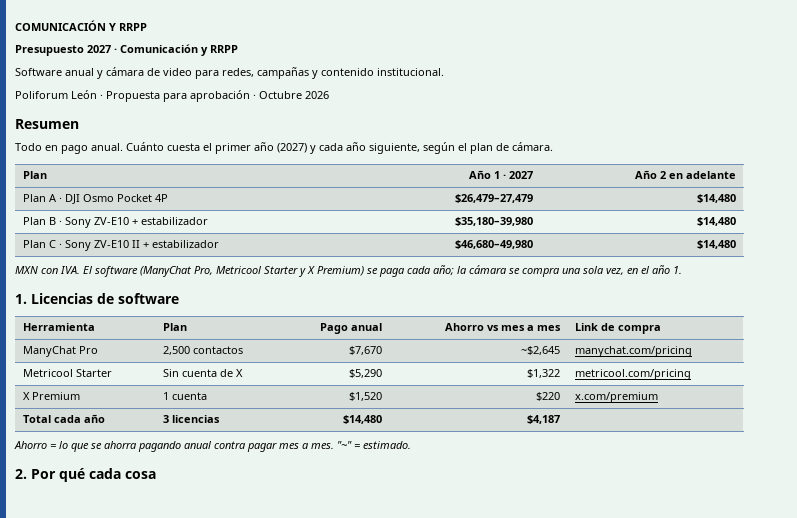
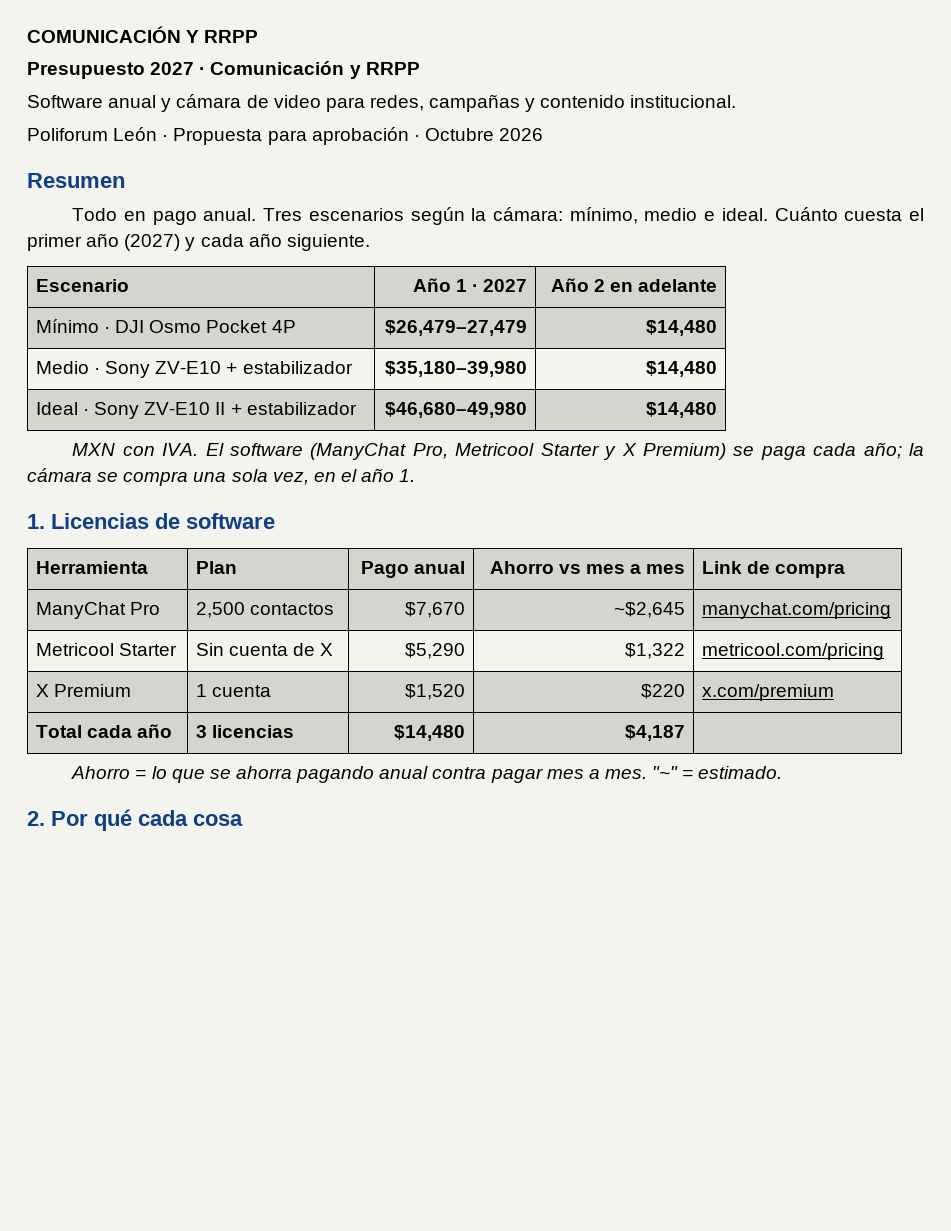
(123, 147) none -> [263,207,768,225] Tres escenarios según la cámara: mínimo, medio e ideal.
[369,142,553,154] [23,171,48,179] siguiente, según el plan de cámara. // Plan -> [286,234,370,251] [35,279,129,292] siguiente. // Escenario
[23,194,58,202] Plan A -> [35,319,99,333] Mínimo
[23,217,57,225] Plan B -> [35,361,89,374] Medio
[23,240,57,248] Plan C -> [35,402,78,415] Ideal

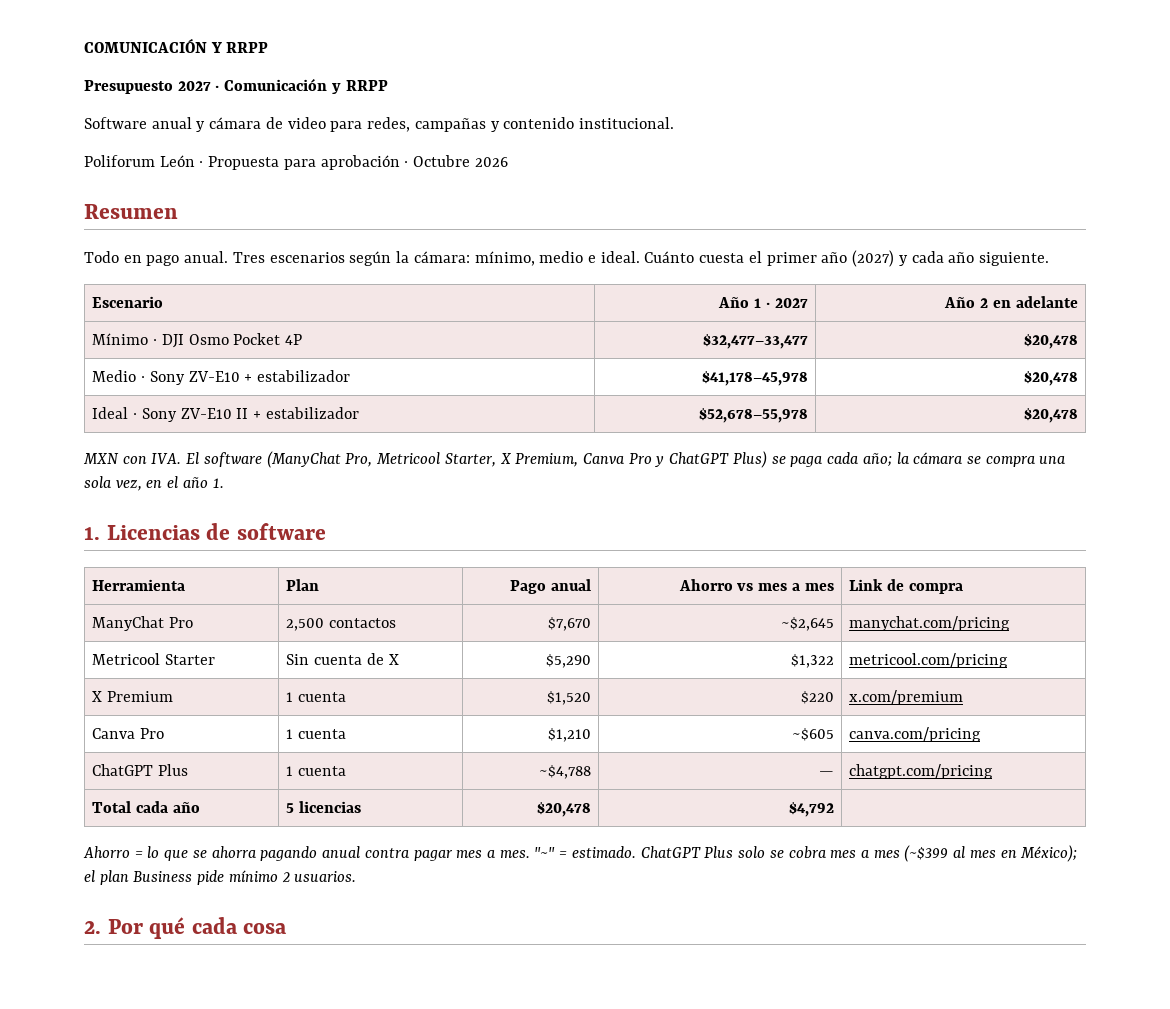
[385,320,528,336] [646,320,718,336] $26,479–27,479 | $14,480 -> [702,334,808,349] [1023,334,1078,349] $32,477–33,477 | $20,478
[385,361,528,377] [646,361,718,377] $35,180–39,980 | $14,480 -> [701,371,808,386] [1023,371,1078,386] $41,178–45,978 | $20,478
[385,402,528,418] [646,402,718,418] $46,680–49,980 | $14,480 -> [698,408,808,423] [1023,408,1078,423] $52,678–55,978 | $20,478
[540,443,726,460] Starter y X Premium) -> [444,451,767,468] Starter, X Premium, Canva Pro y ChatGPT Plus)
(834, 692) none -> [92,728,165,739] [286,729,347,739] [547,728,591,742] [791,728,834,741] [849,727,982,742] [92,764,189,776] [286,766,347,776] [538,765,591,779] [818,771,834,776] [849,764,994,779] // Canva Pro | 1 cuenta | $1,210 | ~$605 | canva.com/pricing // ChatGPT Plus | 1 cuenta | ~$4,788 | — | chatgpt.com/pricing
[195,725,207,738] 3 -> [286,803,295,813] 5
[394,725,466,741] [625,725,686,741] $14,480 | $4,187 -> [536,802,591,817] [788,802,834,817] $20,478 | $4,792
(783, 772) none -> [640,845,1078,862] [84,870,357,885] ChatGPT Plus solo se cobra mes a mes (~$399 al mes en México); el plan Business pide mínimo 2 usuarios.

